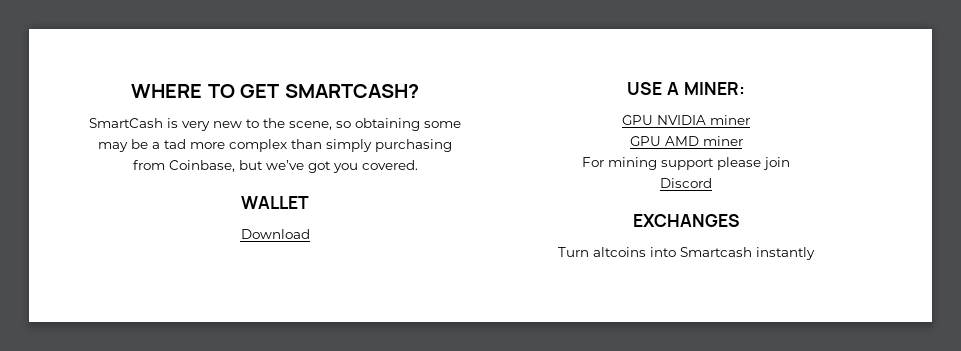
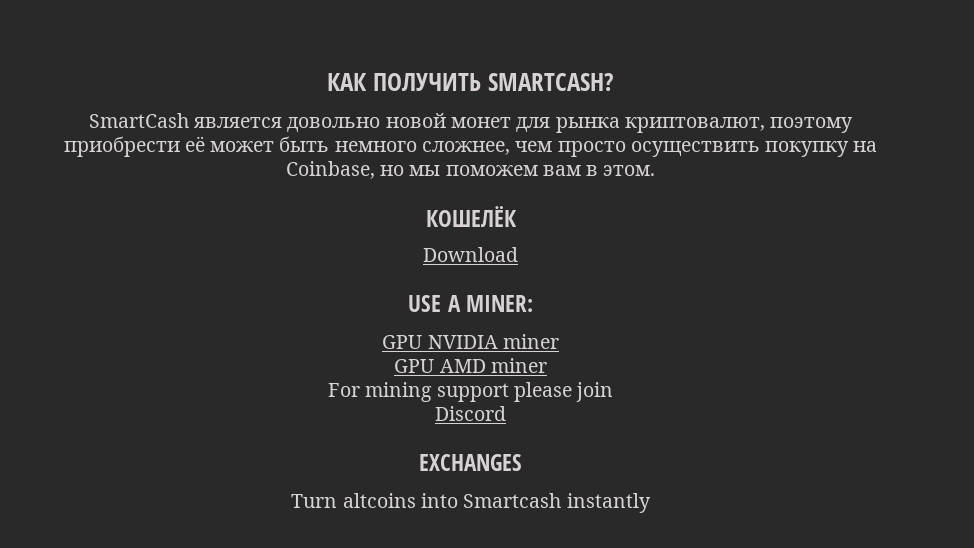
[131,84,280,98] WHERE TO GET -> [327,73,481,91] КАК ПОЛУЧИТЬ
[167,118,461,131] [98,139,452,152] [132,160,418,173] [241,196,309,209] is very new to the scene, so obtaining some may be a tad more complex than simply purchasing from Coinbase, but we’ve got you covered. // WALLET -> [194,113,854,133] [63,136,878,157] [285,161,656,179] [425,206,517,227] является довольно новой монет для рынка криптовалют, поэтому приобрести её может быть немного сложнее, чем просто осуществить покупку на Coinbase, но мы поможем вам в этом. // КОШЕЛЁК

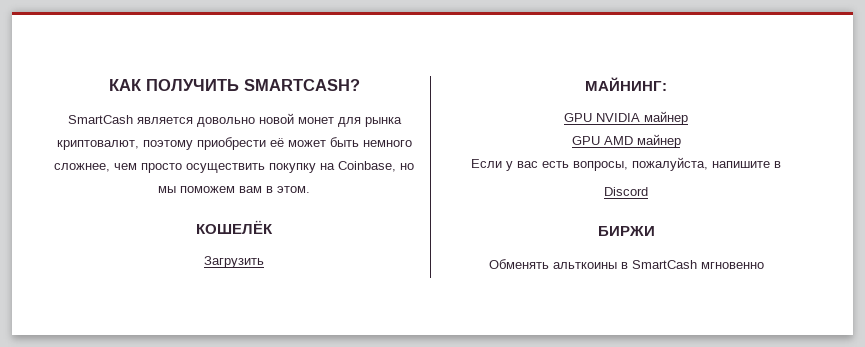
[423,247,518,262] [408,295,533,312] Download // USE A MINER: -> [204,256,264,268] [585,77,667,91] Загрузить // МАЙНИНГ:
[502,334,559,349] miner -> [644,111,688,125] майнер
[490,358,547,373] [327,382,614,402] [435,406,506,421] [419,454,522,471] [291,493,651,513] miner // For mining support please join // Discord // EXCHANGES // Turn altcoins into Smartcash instantly -> [636,134,681,148] [471,157,781,171] [604,187,648,196] [597,226,655,236] [488,259,764,269] майнер // Если у вас есть вопросы, пожалуйста, напишите в // Discord // БИРЖИ // Обменять альткоины в SmartCash мгновенно

